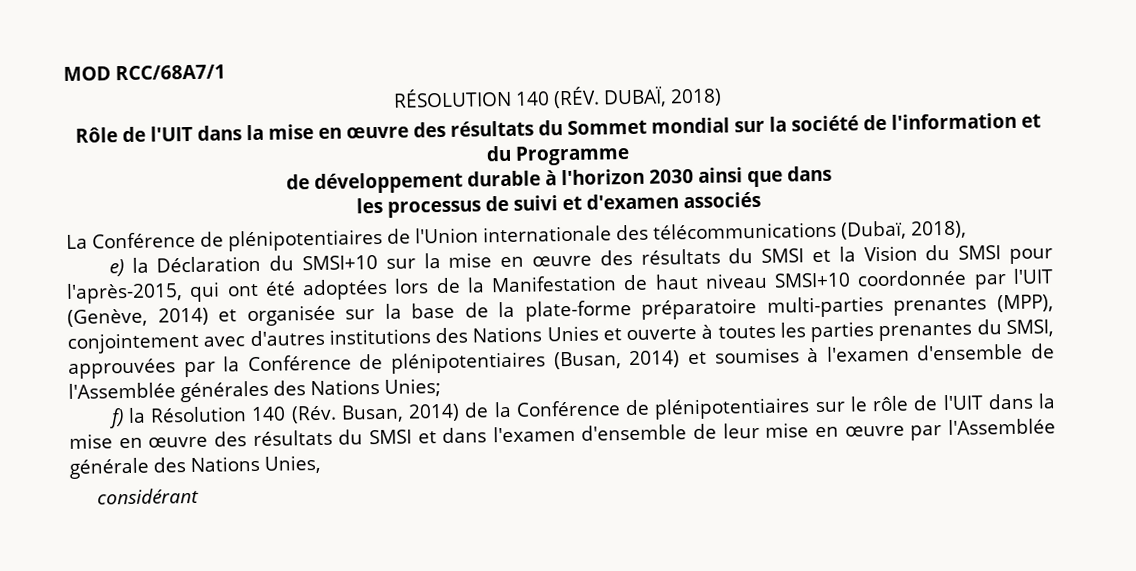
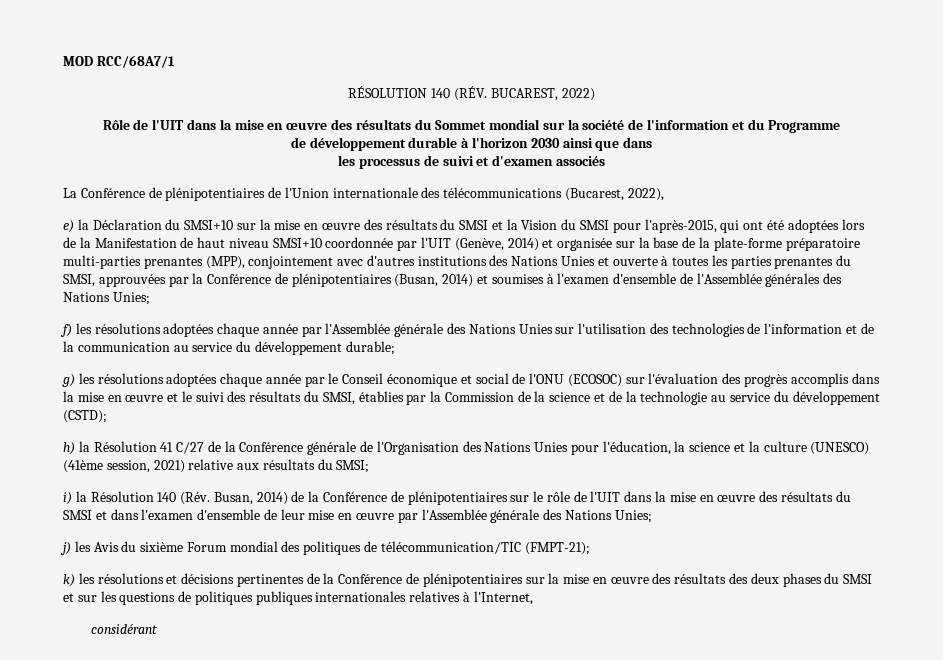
[602,86,722,108] DUBAÏ, 2018) -> [490,88,595,101] BUCAREST, 2022)
[841,220,967,240] (Dubaï, 2018), -> [565,188,664,201] (Bucarest, 2022),
(124, 418) none -> [75,323,874,337] [63,341,395,355] [62,373,880,387] [63,391,880,405] [63,410,107,423] [63,441,870,455] [63,459,370,473] [63,492,72,505] les résolutions adoptées chaque année par l'Assemblée générale des Nations Unies sur l'utilisation des technologies de l'information et de la communication au service du développement durable; // g) les résolutions adoptées chaque année par le Conseil économique et social de l'ONU (ECOSOC) sur l'évaluation des progrès accomplis dans la mise en œuvre et le suivi des résultats du SMSI, établies par la Commission de la science et de la technologie au service du développement (CSTD); // h) la Résolution 41 C/27 de la Conférence générale de l'Organisation des Nations Unies pour l'éducation, la science et la culture (UNESCO) (41ème session, 2021) relative aux résultats du SMSI; // i)
[264,454,321,474] Unies, -> [614,510,652,523] [60,541,590,555] [63,573,873,587] [63,591,533,605] Unies; // j) les Avis du sixième Forum mondial des politiques de télécommunication/TIC (FMPT-21); // k) les résolutions et décisions pertinentes de la Conférence de plénipotentiaires sur la mise en œuvre des résultats des deux phases du SMSI et sur les questions de politiques publiques internationales relatives à l'Internet,

